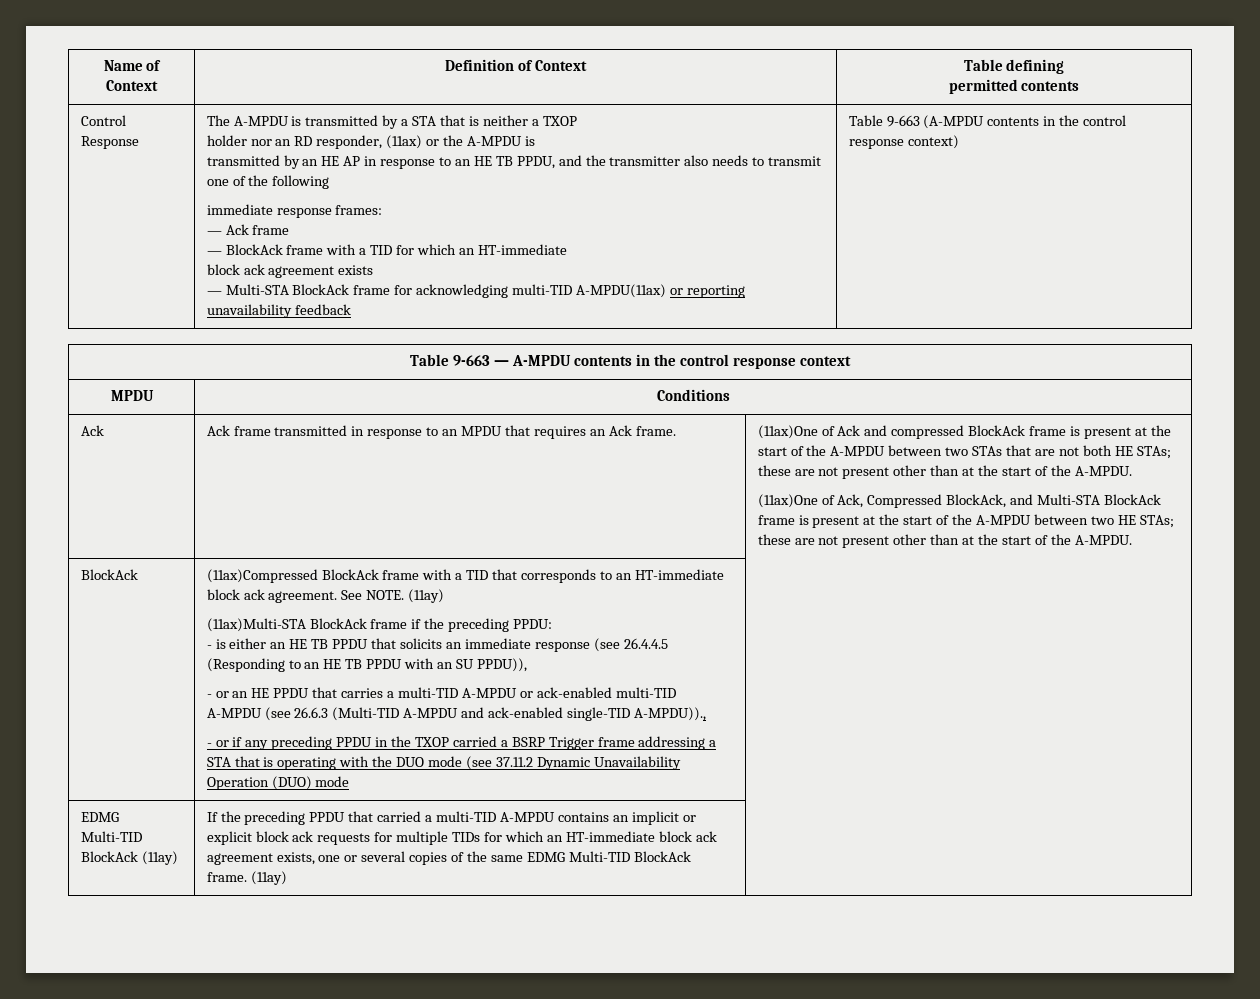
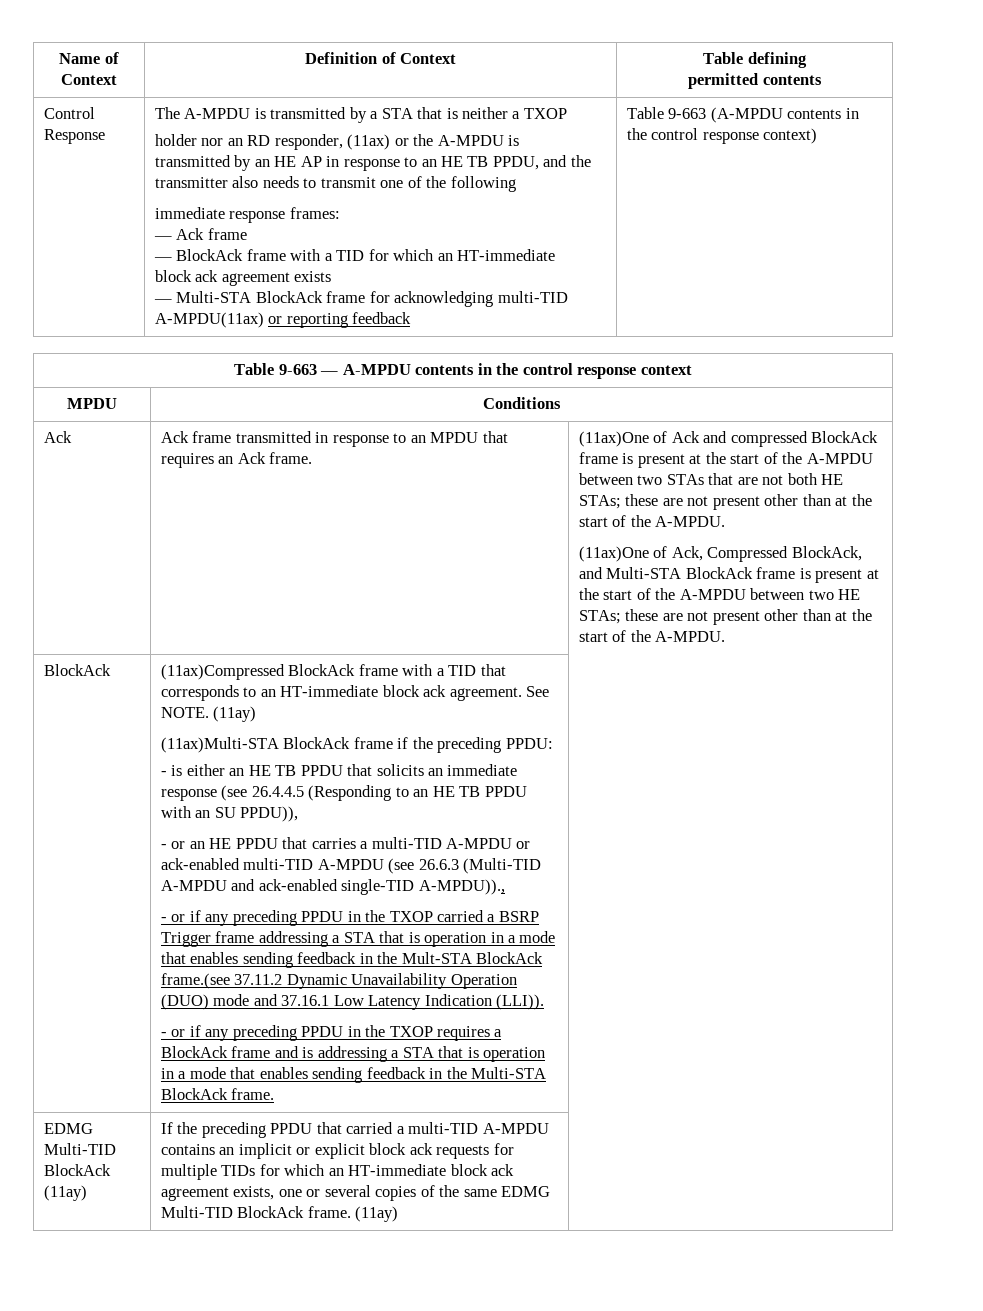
[206,304,292,318] unavailability -> (348, 320) none
[277,756,492,770] operating with the DUO mode (see -> [424,931,556,947] [160,952,544,968] [160,973,230,989] operation in a mode that enables sending feedback in the Mult-STA BlockAck frame.(see
(350, 781) none -> [253,994,545,1010] [160,1025,503,1041] [160,1046,545,1062] [160,1067,546,1083] [160,1088,275,1100] and 37.16.1 Low Latency Indication (LLI)). // - or if any preceding PPDU in the TXOP requires a BlockAck frame and is addressing a STA that is operation in a mode that enables sending feedback in the Multi-STA BlockAck frame.

